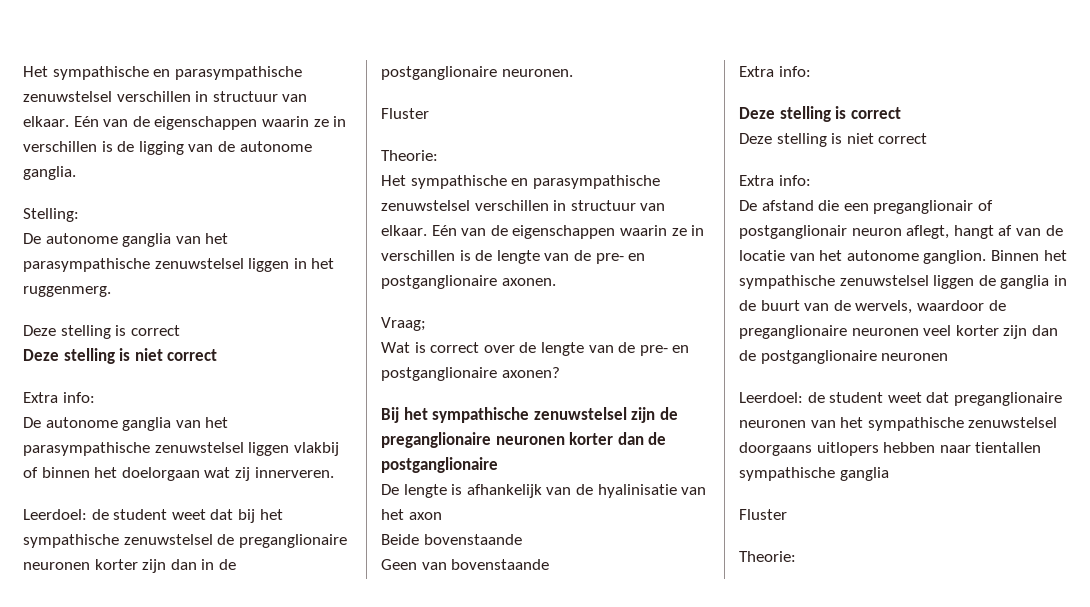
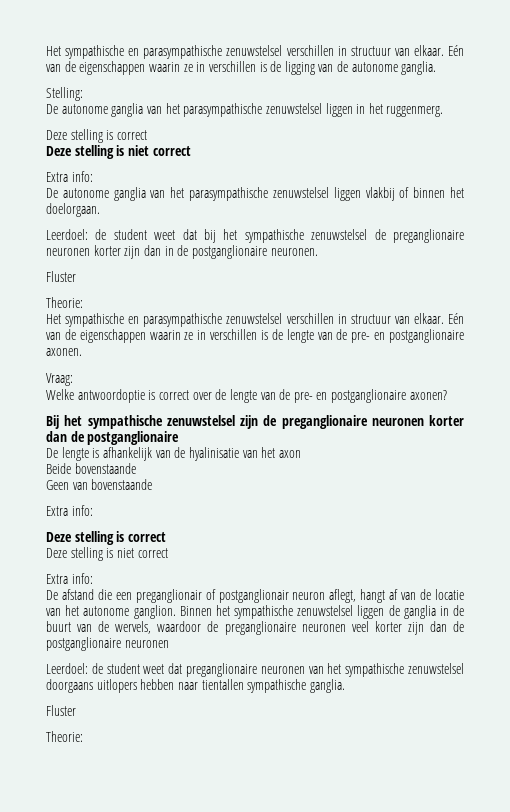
[121,467,334,481] doelorgaan wat zij innerveren. -> [46,203,100,217] doelorgaan.
[381,317,426,331] [381,342,410,353] Vraag; // Wat -> [46,373,73,386] [46,389,145,403] Vraag: // Welke antwoordoptie
[839,467,889,481] ganglia -> [309,679,345,693] ganglia.

